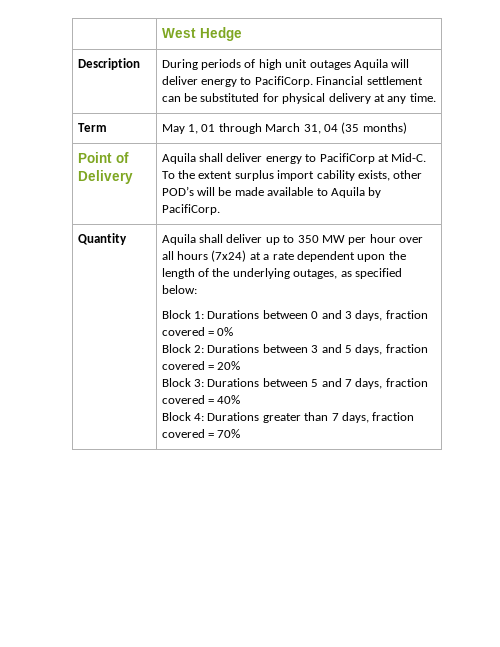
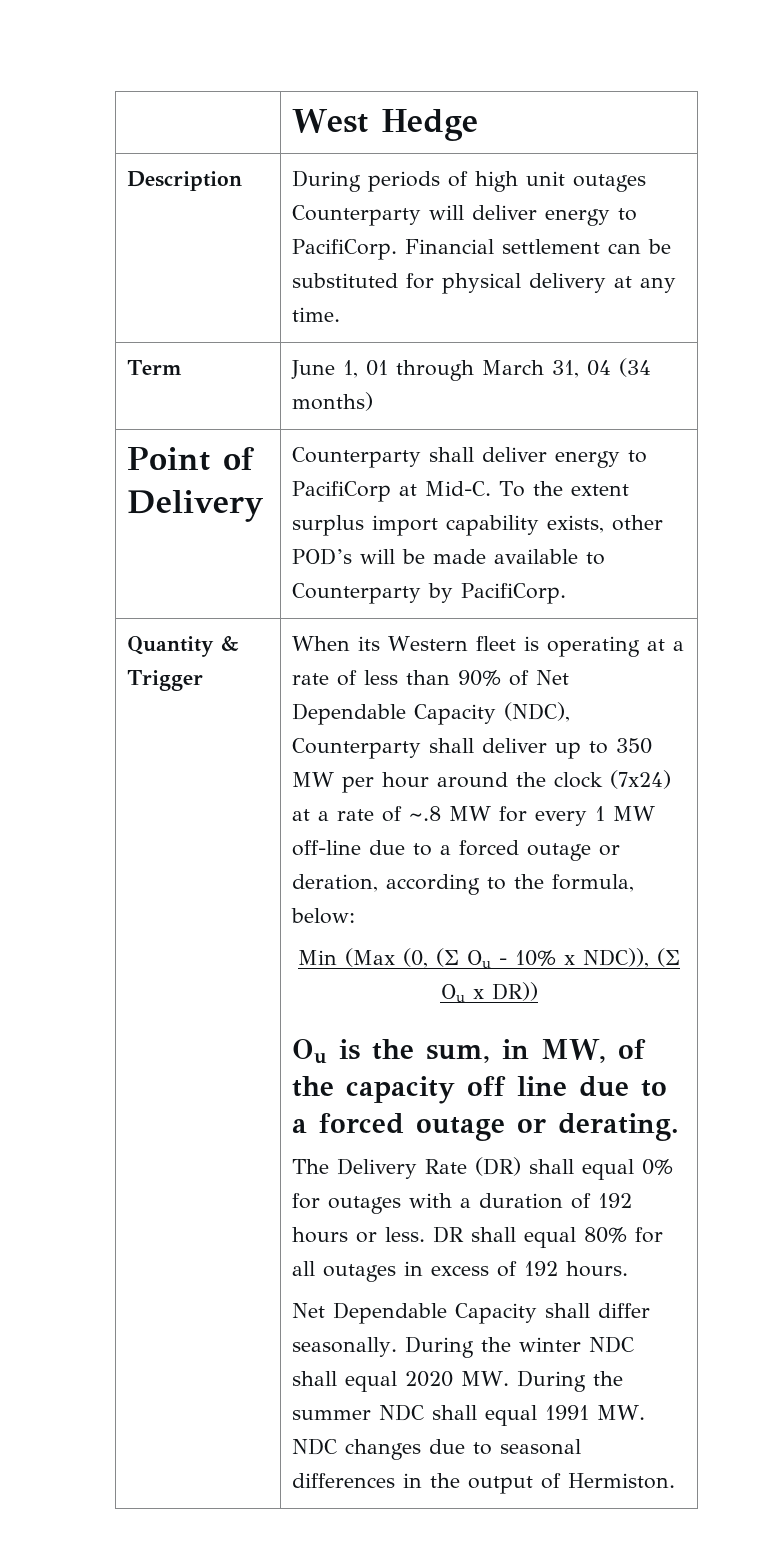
[353,59,388,70] Aquila -> [291,205,421,226] Counterparty
[161,124,185,134] May -> [290,360,335,379] June
[341,122,360,134] (35 -> [618,358,651,377] (34
[161,153,196,164] Aquila -> [291,447,421,468] Counterparty
[316,170,355,181] cability -> [445,515,539,536] capability
[330,187,365,198] Aquila -> [291,583,421,604] Counterparty
[161,234,196,245] | Aquila -> [220,636,239,651] [126,670,203,691] [291,636,684,657] [291,670,569,686] [291,702,570,725] [291,738,421,759] & Trigger | When its Western fleet is operating at a rate of less than 90% of Net Dependable Capacity (NDC), Counterparty
[399,237,424,243] [161,251,209,260] over all hours -> [436,772,603,788] around the clock
[296,251,406,262] [161,268,402,279] [161,285,197,294] [161,310,428,321] [161,327,234,336] [161,344,428,355] [161,361,241,370] [161,378,428,389] [161,395,241,404] [161,412,415,423] [161,429,241,438] dependent upon the length of the underlying outages, as specified below: // Block 1: Durations between 0 and 3 days, fraction covered = 0% // Block 2: Durations between 3 and 5 days, fraction covered = 20% // Block 3: Durations between 5 and 7 days, fraction covered = 40% // Block 4: Durations greater than 7 days, fraction covered = 70% -> [381,806,655,826] [291,840,620,861] [291,874,634,895] [290,908,355,924] [298,948,680,968] [440,982,538,1002] [291,1039,646,1064] [291,1076,667,1104] [291,1113,679,1141] [291,1157,673,1180] [291,1193,632,1214] [291,1226,663,1248] [291,1261,628,1282] [291,1302,650,1324] [291,1336,634,1358] [291,1370,623,1392] [291,1404,645,1426] [291,1438,581,1460] [291,1473,675,1494] of ~.8 MW for every 1 MW off-line due to a forced outage or deration, according to the formula, below: // Min (Max (0, (Σ Ou - 10% x NDC)), (Σ Ou x DR)) // Ou is the sum, in MW, of the capacity off line due to a forced outage or derating. // The Delivery Rate (DR) shall equal 0% for outages with a duration of 192 hours or less. DR shall equal 80% for all outages in excess of 192 hours. // Net Dependable Capacity shall differ seasonally. During the winter NDC shall equal 2020 MW. During the summer NDC shall equal 1991 MW. NDC changes due to seasonal differences in the output of Hermiston.

